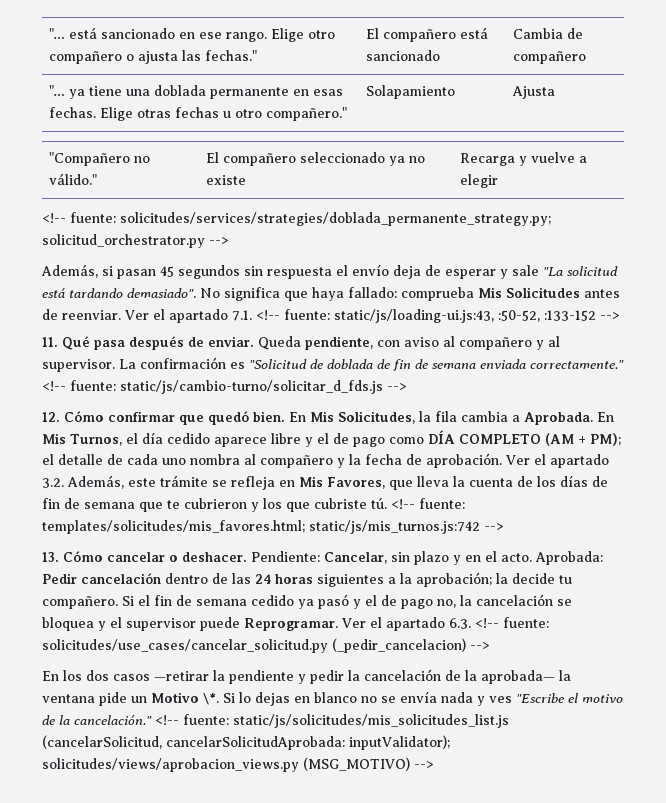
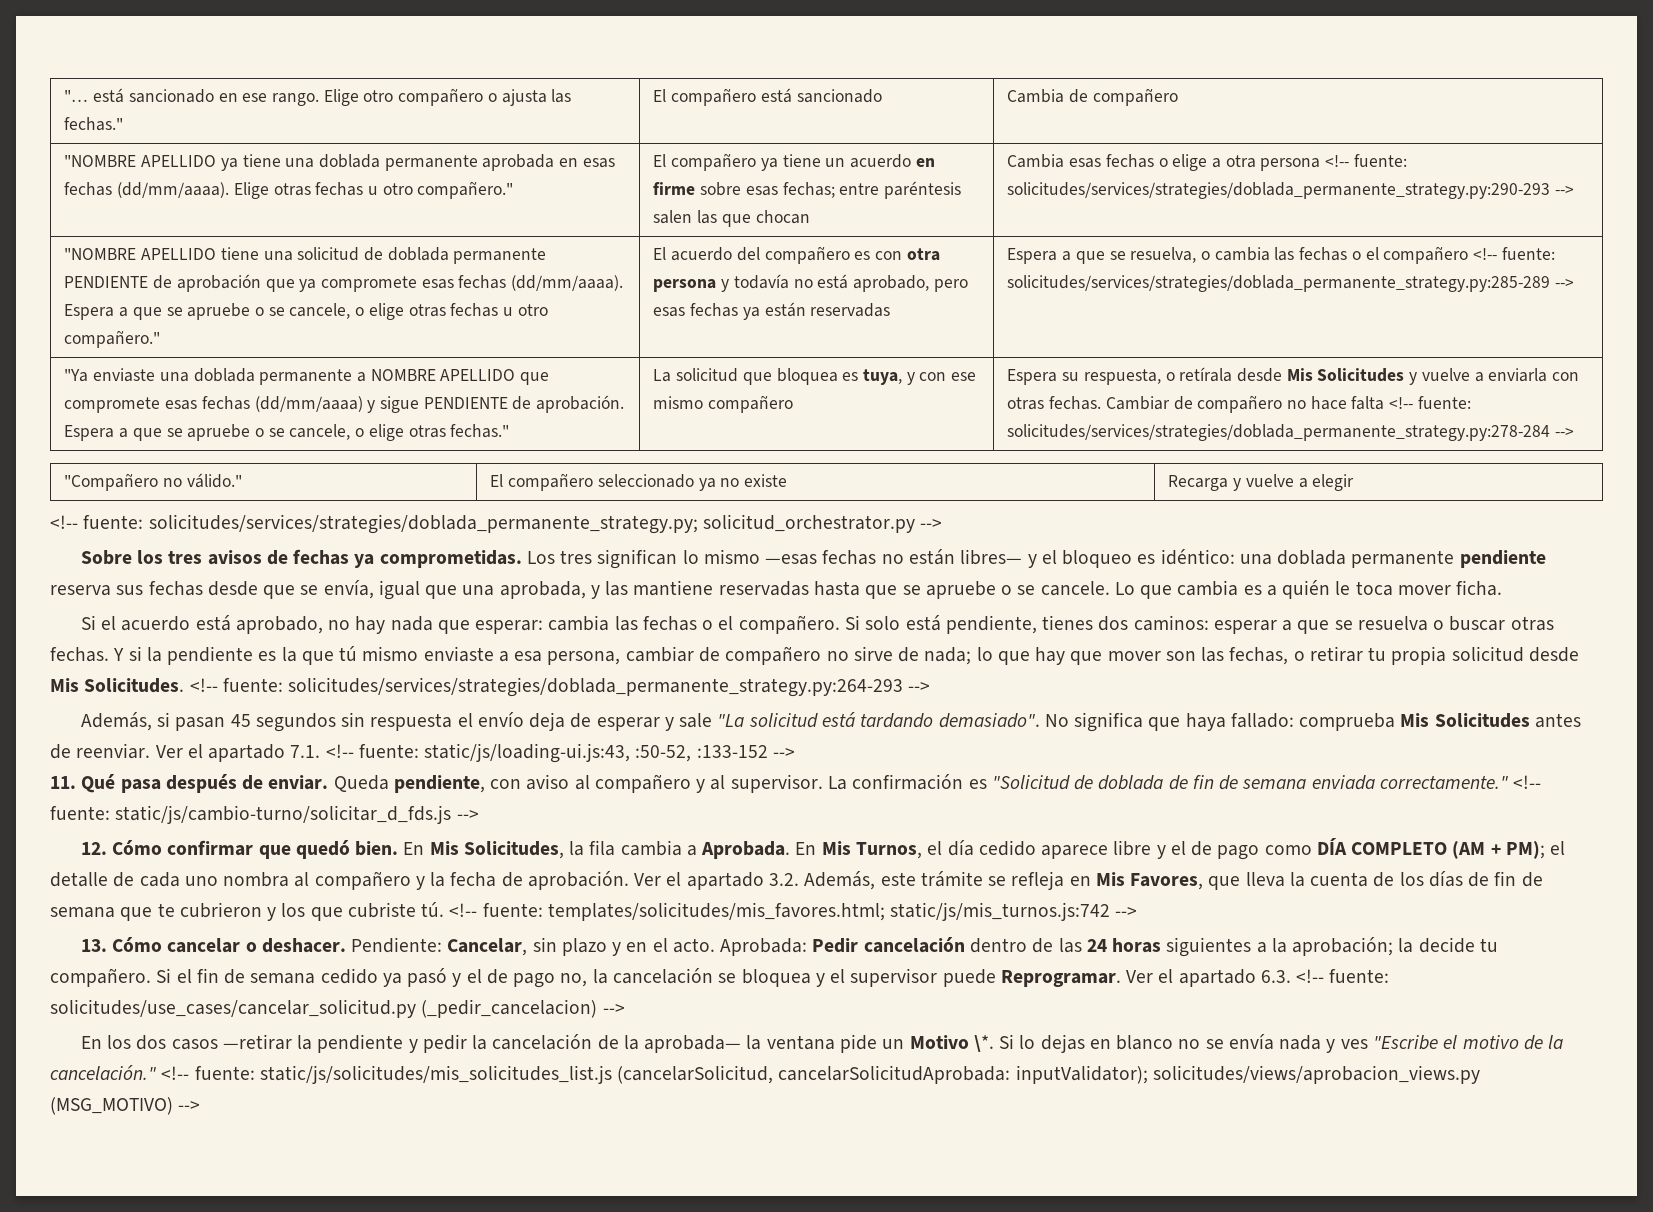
[48,85,65,96] "… -> [64,155,217,167] "NOMBRE APELLIDO
(289, 93) none -> [482,154,555,171] aprobada
[48,107,96,118] fechas. -> [64,182,230,198] fechas (dd/mm/aaaa).
[365,85,455,99] [511,86,555,99] Solapamiento | Ajusta -> [653,153,935,171] [653,181,962,199] [653,210,810,227] [1007,154,1407,171] [1007,182,1575,199] [64,247,547,264] [64,274,624,292] [64,303,548,320] [64,330,161,348] [653,246,940,264] [653,274,968,292] [653,302,891,320] [1007,246,1555,264] [1007,275,1575,292] [64,368,550,385] [64,395,625,413] [64,424,510,441] [653,368,977,385] [653,395,794,413] [1007,367,1580,385] [1007,395,1471,413] [1007,424,1575,441] El compañero ya tiene un acuerdo en firme sobre esas fechas; entre paréntesis salen las que chocan | Cambia esas fechas o elige a otra persona <!-- fuente: solicitudes/services/strategies/doblada_permanente_strategy.py:290-293 --> // "NOMBRE APELLIDO tiene una solicitud de doblada permanente PENDIENTE de aprobación que ya compromete esas fechas (dd/mm/aaaa). Espera a que se apruebe o se cancele, o elige otras fechas u otro compañero." | El acuerdo del compañero es con otra persona y todavía no está aprobado, pero esas fechas ya están reservadas | Espera a que se resuelva, o cambia las fechas o el compañero <!-- fuente: solicitudes/services/strategies/doblada_permanente_strategy.py:285-289 --> // "Ya enviaste una doblada permanente a NOMBRE APELLIDO que compromete esas fechas (dd/mm/aaaa) y sigue PENDIENTE de aprobación. Espera a que se apruebe o se cancele, o elige otras fechas." | La solicitud que bloquea es tuya, y con ese mismo compañero | Espera su respuesta, o retírala desde Mis Solicitudes y vuelve a enviarla con otras fechas. Cambiar de compañero no hace falta <!-- fuente: solicitudes/services/strategies/doblada_permanente_strategy.py:278-284 -->
(229, 241) none -> [80,549,1546,569] [50,580,1503,600] [80,615,1554,634] [50,646,1580,665] [50,677,931,697] // Sobre los tres avisos de fechas ya comprometidas. Los tres significan lo mismo —esas fechas no están libres— y el bloqueo es idéntico: una doblada permanente pendiente reserva sus fechas desde que se envía, igual que una aprobada, y las mantiene reservadas hasta que se apruebe o se cancele. Lo que cambia es a quién le toca mover ficha. // Si el acuerdo está aprobado, no hay nada que esperar: cambia las fechas o el compañero. Si solo está pendiente, tienes dos caminos: esperar a que se resuelva o buscar otras fechas. Y si la pendiente es la que tú mismo enviaste a esa persona, cambiar de compañero no sirve de nada; lo que hay que mover son las fechas, o retirar tu propia solicitud desde Mis Solicitudes. <!-- fuente: solicitudes/services/strategies/doblada_permanente_strategy.py:264-293 -->

